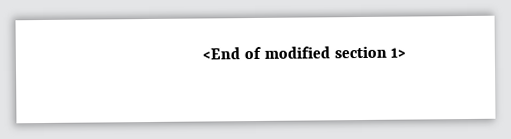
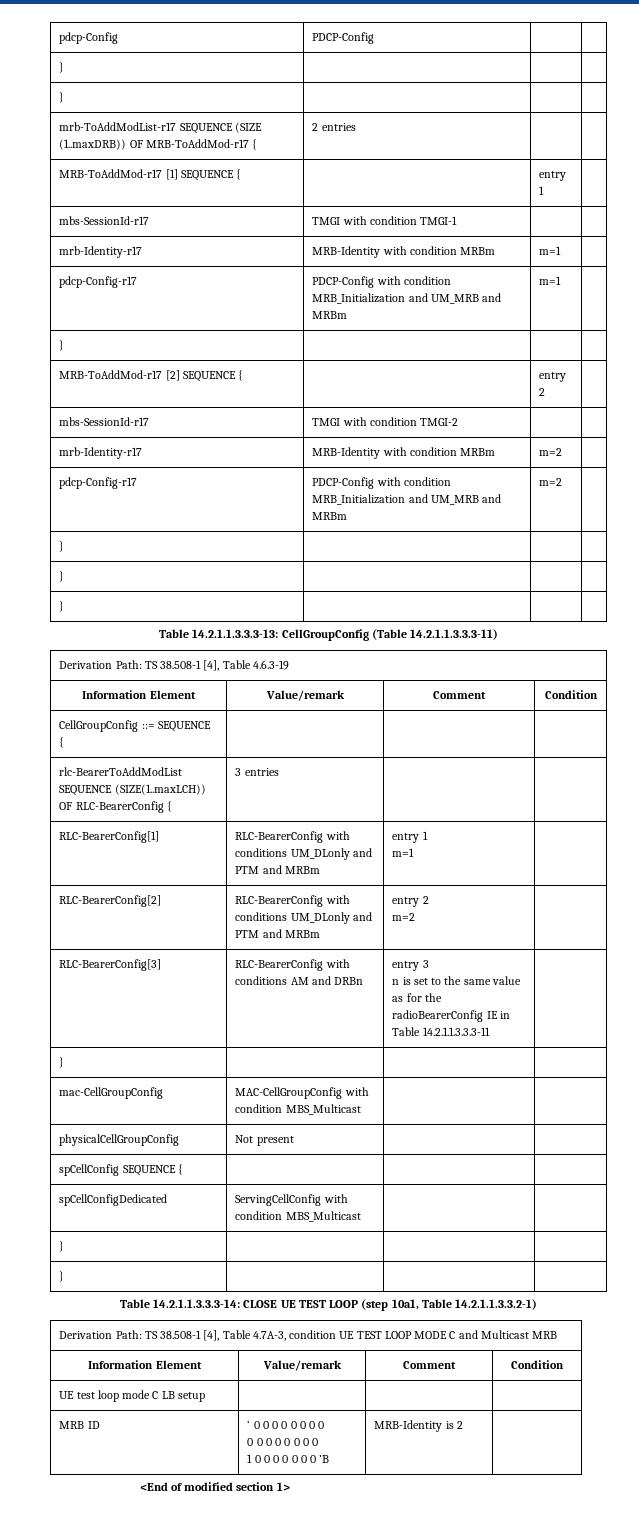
(202, 53) none -> [59,32,119,44] [312,32,375,44] [59,62,65,73] [59,92,65,103] [59,122,262,134] [59,139,258,150] [312,123,356,131] [59,169,242,181] [539,171,567,181] [539,186,545,195] [59,216,150,225] [312,216,458,225] [59,246,143,258] [312,246,496,258] [539,246,562,255] [59,276,138,288] [312,276,451,288] [312,293,502,304] [312,311,348,319] [539,276,562,285] [59,340,65,351] [59,370,244,382] [539,372,567,382] [539,388,546,396] [59,417,150,426] [312,417,459,426] [59,447,143,459] [312,447,496,459] [539,448,563,456] [59,477,138,489] [312,477,451,489] [312,494,502,505] [312,512,348,520] [539,478,563,486] [59,541,65,552] [59,571,65,582] [59,601,65,612] [159,629,498,641] [59,660,289,671] [82,690,196,699] [265,690,345,701] [433,691,486,699] [544,690,598,699] [59,720,211,732] [59,737,65,748] [59,767,183,776] [59,784,206,796] [59,801,172,813] [235,768,279,776] [59,831,160,843] [235,831,350,843] [235,848,372,860] [235,865,320,874] [392,831,428,843] [392,848,415,857] [59,895,162,907] [235,895,350,907] [235,912,372,924] [235,929,320,938] [392,896,429,907] [392,913,416,921] [59,959,162,971] [235,959,350,971] [235,976,364,985] [392,960,429,971] [392,976,521,985] [392,993,442,1002] [392,1010,510,1022] [392,1027,490,1036] [59,1057,65,1068] [59,1087,164,1099] [235,1087,369,1099] [235,1104,361,1115] [59,1134,180,1146] [235,1135,294,1146] [59,1164,183,1176] [59,1194,168,1206] [235,1194,348,1206] [235,1211,361,1222] [59,1241,65,1252] [59,1271,65,1282] [119,1299,538,1311] [59,1330,557,1341] [88,1360,202,1369] [262,1360,342,1371] [403,1361,456,1369] [511,1360,564,1369] [59,1390,205,1402] [59,1421,100,1429] [247,1420,325,1429] [247,1438,319,1446] [247,1454,330,1463] [374,1420,463,1432] pdcp-Config | PDCP-Config | | // } | | | // } | | | // mrb-ToAddModList-r17 SEQUENCE (SIZE (1..maxDRB)) OF MRB-ToAddMod-r17 { | 2 entries | | // MRB-ToAddMod-r17 [1] SEQUENCE { | | entry 1 | // mbs-SessionId-r17 | TMGI with condition TMGI-1 | | // mrb-Identity-r17 | MRB-Identity with condition MRBm | m=1 | // pdcp-Config-r17 | PDCP-Config with condition MRB_Initialization and UM_MRB and MRBm | m=1 | // } | | | // MRB-ToAddMod-r17 [2] SEQUENCE { | | entry 2 | // mbs-SessionId-r17 | TMGI with condition TMGI-2 | | // mrb-Identity-r17 | MRB-Identity with condition MRBm | m=2 | // pdcp-Config-r17 | PDCP-Config with condition MRB_Initialization and UM_MRB and MRBm | m=2 | // } | | | // } | | | // } | | | // Table 14.2.1.1.3.3.3-13: CellGroupConfig (Table 14.2.1.1.3.3.3-11) // Derivation Path: TS 38.508-1 [4], Table 4.6.3-19 // Information Element | Value/remark | Comment | Condition // CellGroupConfig ::= SEQUENCE { | | | // rlc-BearerToAddModList SEQUENCE (SIZE(1..maxLCH)) OF RLC-BearerConfig { | 3 entries | | // RLC-BearerConfig[1] | RLC-BearerConfig with conditions UM_DLonly and PTM and MRBm | entry 1 // m=1 | // RLC-BearerConfig[2] | RLC-BearerConfig with conditions UM_DLonly and PTM and MRBm | entry 2 // m=2 | // RLC-BearerConfig[3] | RLC-BearerConfig with conditions AM and DRBn | entry 3 // n is set to the same value as for the radioBearerConfig IE in Table 14.2.1.1.3.3.3-11 | // } | | | // mac-CellGroupConfig | MAC-CellGroupConfig with condition MBS_Multicast | | // physicalCellGroupConfig | Not present | | // spCellConfig SEQUENCE { | | | // spCellConfigDedicated | ServingCellConfig with condition MBS_Multicast | | // } | | | // } | | | // Table 14.2.1.1.3.3.3-14: CLOSE UE TEST LOOP (step 10a1, Table 14.2.1.1.3.3.2-1) // Derivation Path: TS 38.508-1 [4], Table 4.7A-3, condition UE TEST LOOP MODE C and Multicast MRB // Information Element | Value/remark | Comment | Condition // UE test loop mode C LB setup | | | // MRB ID | ‘ 0 0 0 0 0 0 0 0 // 0 0 0 0 0 0 0 0 // 1 0 0 0 0 0 0 0 ’B | MRB-Identity is 2 | //

